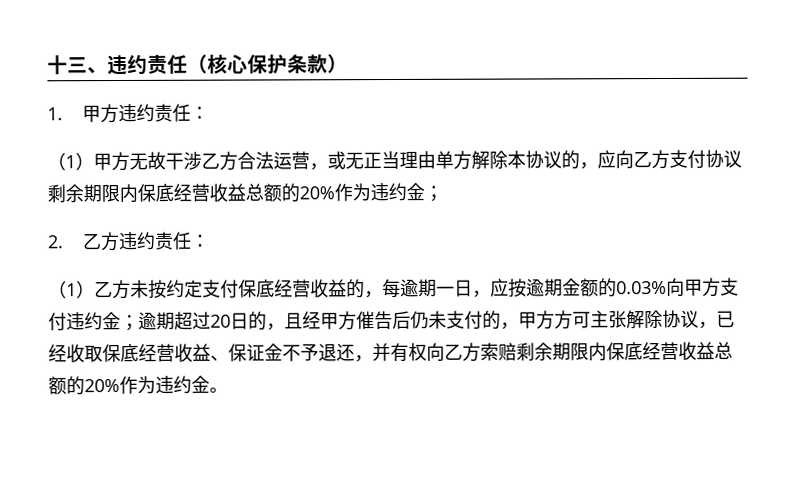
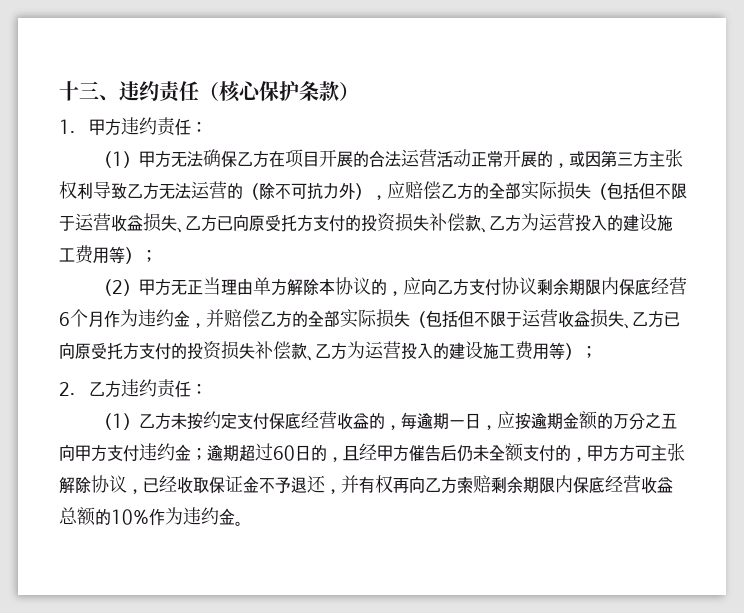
[147,151,346,171] 故干涉乙方合法运营，或 -> [186,149,683,168] [59,181,687,200] [59,213,673,233] [59,245,157,264] [95,279,171,296] 法确保乙方在项目开展的合法运营活动正常开展的，或因第三方主张权利导致乙方无法运营的（除不可抗力外），应赔偿乙方的全部实际损失（包括但不限于运营收益损失、乙方已向原受托方支付的投资损失补偿款、乙方为运营投入的建设施工费用等）； // （2）甲方
[209,182,425,203] 收益总额的20%作为违约金 -> [59,309,680,329] [59,341,581,361] 6个月作为违约金，并赔偿乙方的全部实际损失（包括但不限于运营收益损失、乙方已向原受托方支付的投资损失补偿款、乙方为运营投入的建设施工费用等）
[616,280,667,295] 0.03% -> [612,413,677,430] 万分之五
[210,314,231,328] 20 -> [273,445,295,461] 60
(447, 319) none -> [489,443,524,462] 全额
[120,343,247,363] 底经营收益、保 -> (225, 485) none
(427, 351) none -> [393,478,409,493] 再
[84,379,120,393] 20% -> [111,509,149,525] 10%

